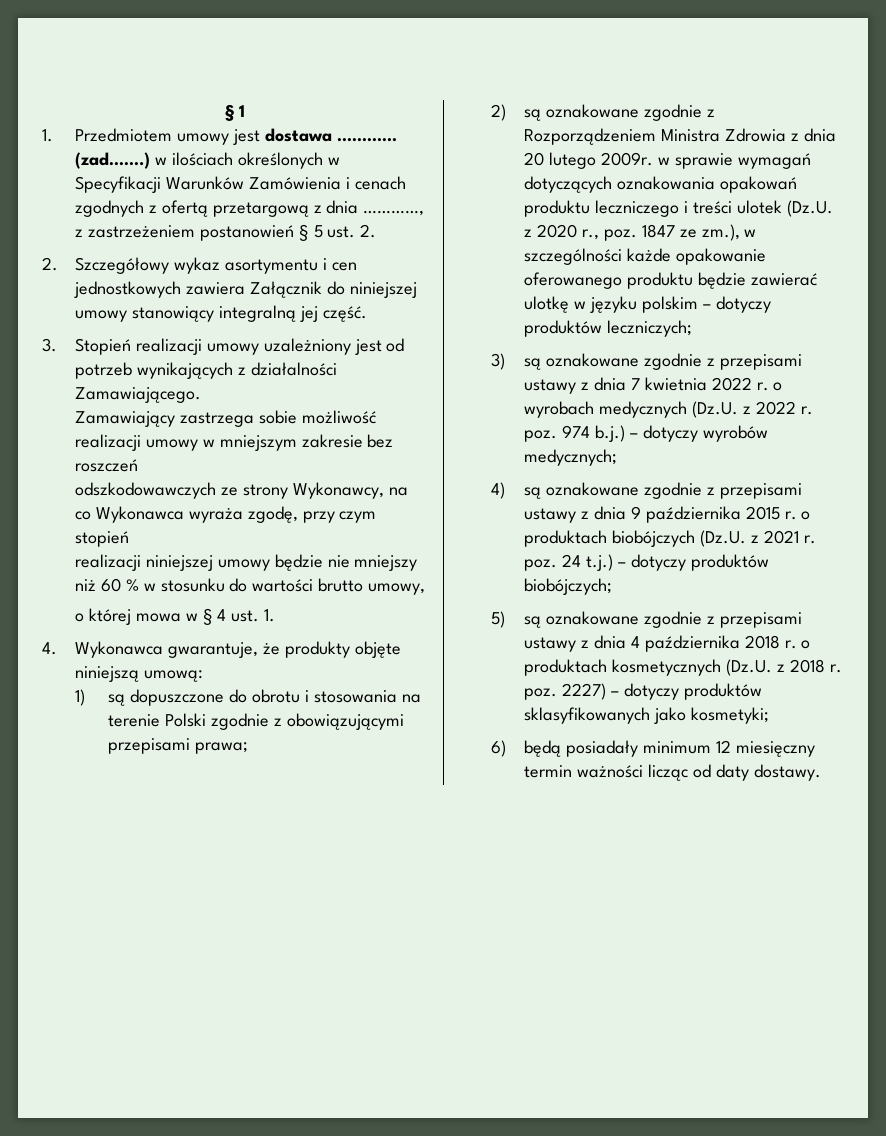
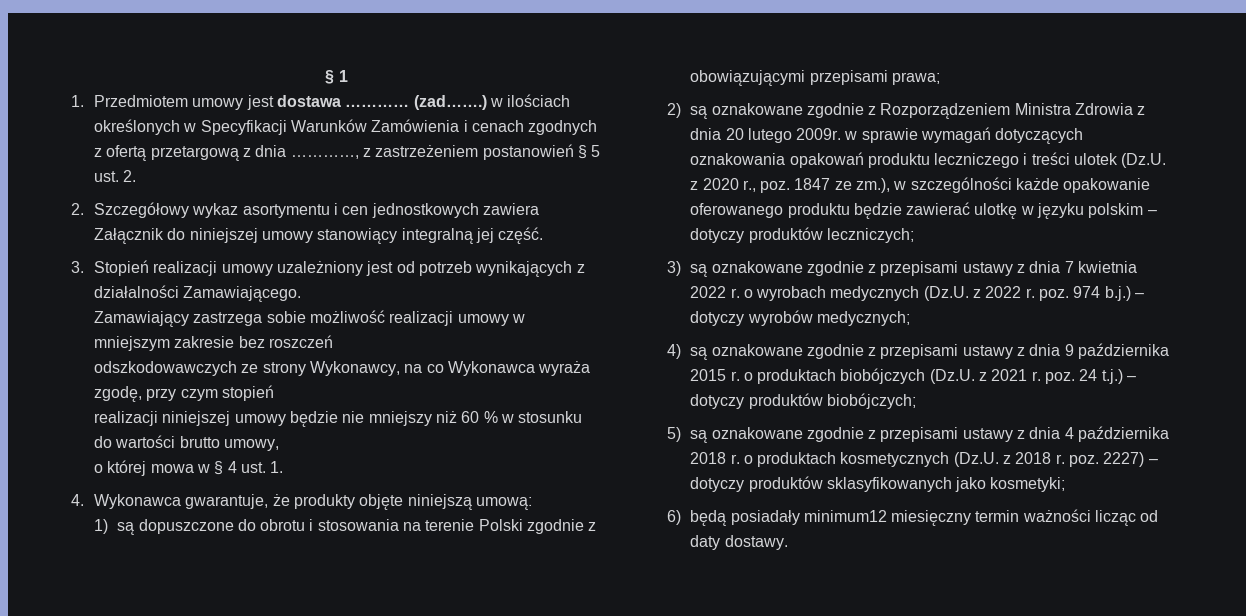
[643,740,731,754] minimum 12 -> [803,510,887,522] minimum12

